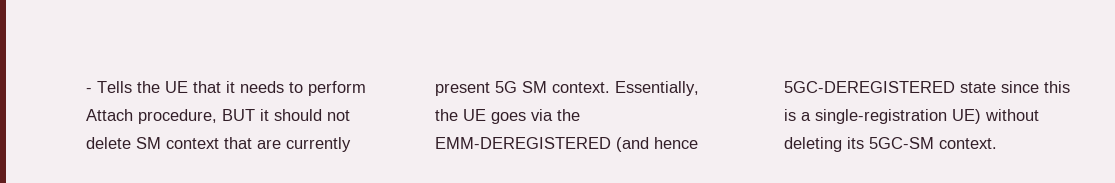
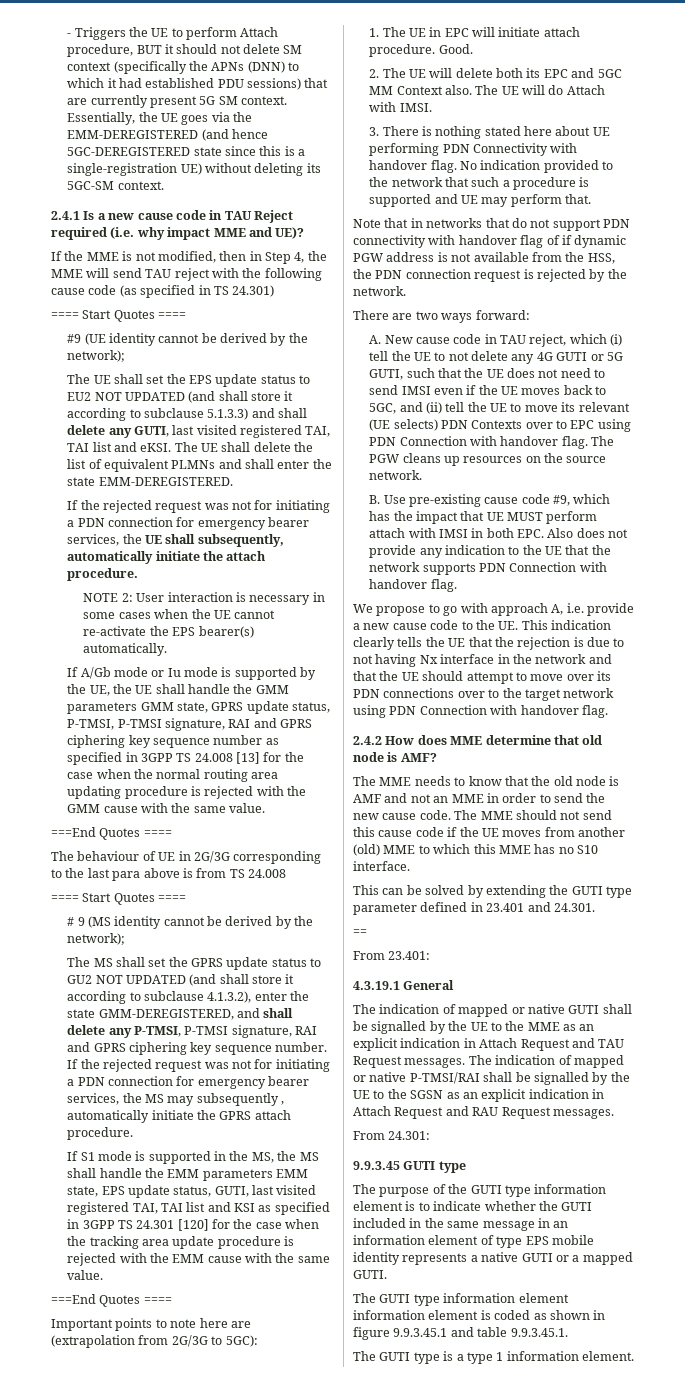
[97,81,285,93] Tells the UE that it needs -> [74,27,169,40] Triggers the UE
(220, 143) none -> [113,61,300,74] [67,78,302,90] (specifically the APNs (DNN) to which it had established PDU sessions)
(998, 143) none -> [51,210,293,223] [51,227,305,240] [51,251,327,264] [51,268,322,281] [51,285,275,298] [51,310,187,322] [67,333,308,346] [67,350,126,362] [67,374,311,387] [67,391,294,403] [67,408,308,421] [67,425,331,438] [67,442,314,452] [67,459,332,472] [67,477,233,486] [67,500,330,513] [67,517,310,530] [67,534,284,547] [67,551,267,564] [67,568,139,581] [83,592,325,605] [83,609,276,619] [83,626,254,638] [83,643,168,656] [67,667,317,680] [67,684,289,696] [67,701,331,714] [67,718,313,731] [67,735,279,748] [67,752,304,765] [67,769,279,782] [67,786,307,799] [67,803,266,813] [51,827,172,840] [51,851,322,864] [51,868,286,881] [51,893,187,905] [67,916,314,929] [67,933,126,945] [67,957,322,970] [67,974,295,986] [67,991,310,1004] [67,1008,294,1020] [67,1025,318,1038] [67,1042,328,1055] [67,1059,330,1072] [67,1076,310,1089] [67,1093,285,1106] [67,1110,291,1123] [67,1127,134,1140] [67,1151,319,1164] [67,1168,309,1181] [67,1185,317,1198] [67,1202,330,1215] [67,1219,320,1231] [67,1236,295,1249] [67,1253,330,1266] [67,1270,104,1280] [51,1294,172,1307] [51,1318,251,1331] [51,1335,258,1348] [369,27,580,37] [369,44,473,57] [369,68,622,78] [369,85,605,95] [369,102,432,112] [369,126,610,139] [369,143,578,156] [369,160,614,173] [369,177,590,190] [369,194,592,207] [353,218,630,231] [353,235,627,248] [353,252,615,264] [353,269,627,282] [353,286,406,296] [353,310,530,323] [369,334,623,347] [369,351,623,364] [369,368,606,380] [369,385,607,395] [369,402,630,414] [369,419,631,432] [369,436,615,449] [369,453,607,466] [369,470,423,480] [369,494,611,507] [369,511,598,524] [369,528,629,538] [369,545,611,558] [369,562,607,575] [369,579,457,592] [353,603,634,616] [353,620,611,630] [353,637,625,650] [353,654,612,667] [353,671,611,684] [353,688,615,701] [353,705,608,718] [353,735,603,745] [353,752,437,762] [353,776,620,786] [353,793,606,803] [353,810,612,820] [353,827,625,837] [353,844,598,856] [353,861,410,871] [353,885,632,898] [353,902,595,915] [353,929,367,936] [353,951,431,960] [353,980,455,990] [353,1004,632,1017] [353,1021,595,1034] [353,1038,625,1051] [353,1055,624,1068] [353,1072,630,1085] [353,1089,604,1102] [353,1106,614,1119] [353,1131,431,1140] [353,1161,466,1173] [353,1184,607,1197] [353,1201,593,1211] [353,1218,569,1231] [353,1235,594,1248] [353,1252,633,1265] [353,1270,387,1279] [353,1293,569,1306] [353,1310,606,1320] [353,1327,568,1340] [353,1351,634,1364] // 2.4.1 Is a new cause code in TAU Reject required (i.e. why impact MME and UE)? // If the MME is not modified, then in Step 4, the MME will send TAU reject with the following cause code (as specified in TS 24.301) // ==== Start Quotes ==== // #9 (UE identity cannot be derived by the network); // The UE shall set the EPS update status to EU2 NOT UPDATED (and shall store it according to subclause 5.1.3.3) and shall delete any GUTI, last visited registered TAI, TAI list and eKSI. The UE shall delete the list of equivalent PLMNs and shall enter the state EMM-DEREGISTERED. // If the rejected request was not for initiating a PDN connection for emergency bearer services, the UE shall subsequently, automatically initiate the attach procedure. // NOTE 2: User interaction is necessary in some cases when the UE cannot re-activate the EPS bearer(s) automatically. // If A/Gb mode or Iu mode is supported by the UE, the UE shall handle the GMM parameters GMM state, GPRS update status, P-TMSI, P-TMSI signature, RAI and GPRS ciphering key sequence number as specified in 3GPP TS 24.008 [13] for the case when the normal routing area updating procedure is rejected with the GMM cause with the same value. // ===End Quotes ==== // The behaviour of UE in 2G/3G corresponding to the last para above is from TS 24.008 // ==== Start Quotes ==== // # 9 (MS identity cannot be derived by the network); // The MS shall set the GPRS update status to GU2 NOT UPDATED (and shall store it according to subclause 4.1.3.2), enter the state GMM-DEREGISTERED, and shall delete any P-TMSI, P-TMSI signature, RAI and GPRS ciphering key sequence number. If the rejected request was not for initiating a PDN connection for emergency bearer services, the MS may subsequently , automatically initiate the GPRS attach procedure. // If S1 mode is supported in the MS, the MS shall handle the EMM parameters EMM state, EPS update status, GUTI, last visited registered TAI, TAI list and KSI as specified in 3GPP TS 24.301 [120] for the case when the tracking area update procedure is rejected with the EMM cause with the same value. // ===End Quotes ==== // Important points to note here are (extrapolation from 2G/3G to 5GC): // 1. The UE in EPC will initiate attach procedure. Good. // 2. The UE will delete both its EPC and 5GC MM Context also. The UE will do Attach with IMSI. // 3. There is nothing stated here about UE performing PDN Connectivity with handover flag. No indication provided to the network that such a procedure is supported and UE may perform that. // Note that in networks that do not support PDN connectivity with handover flag of if dynamic PGW address is not available from the HSS, the PDN connection request is rejected by the network. // There are two ways forward: // A. New cause code in TAU reject, which (i) tell the UE to not delete any 4G GUTI or 5G GUTI, such that the UE does not need to send IMSI even if the UE moves back to 5GC, and (ii) tell the UE to move its relevant (UE selects) PDN Contexts over to EPC using PDN Connection with handover flag. The PGW cleans up resources on the source network. // B. Use pre-existing cause code #9, which has the impact that UE MUST perform attach with IMSI in both EPC. Also does not provide any indication to the UE that the network supports PDN Connection with handover flag. // We propose to go with approach A, i.e. provide a new cause code to the UE. This indication clearly tells the UE that the rejection is due to not having Nx interface in the network and that the UE should attempt to move over its PDN connections over to the target network using PDN Connection with handover flag. // 2.4.2 How does MME determine that old node is AMF? // The MME needs to know that the old node is AMF and not an MME in order to send the new cause code. The MME should not send this cause code if the UE moves from another (old) MME to which this MME has no S10 interface. // This can be solved by extending the GUTI type parameter defined in 23.401 and 24.301. // == // From 23.401: // 4.3.19.1 General // The indication of mapped or native GUTI shall be signalled by the UE to the MME as an explicit indication in Attach Request and TAU Request messages. The indication of mapped or native P-TMSI/RAI shall be signalled by the UE to the SGSN as an explicit indication in Attach Request and RAU Request messages. // From 24.301: // 9.9.3.45 GUTI type // The purpose of the GUTI type information element is to indicate whether the GUTI included in the same message in an information element of type EPS mobile identity represents a native GUTI or a mapped GUTI. // The GUTI type information element information element is coded as shown in figure 9.9.3.45.1 and table 9.9.3.45.1. // The GUTI type is a type 1 information element.

